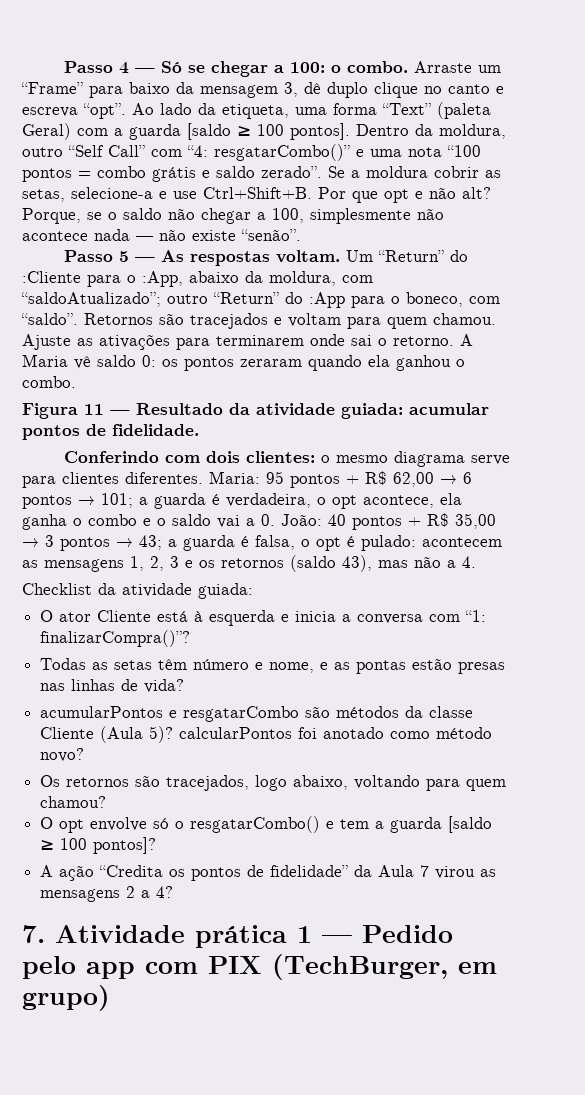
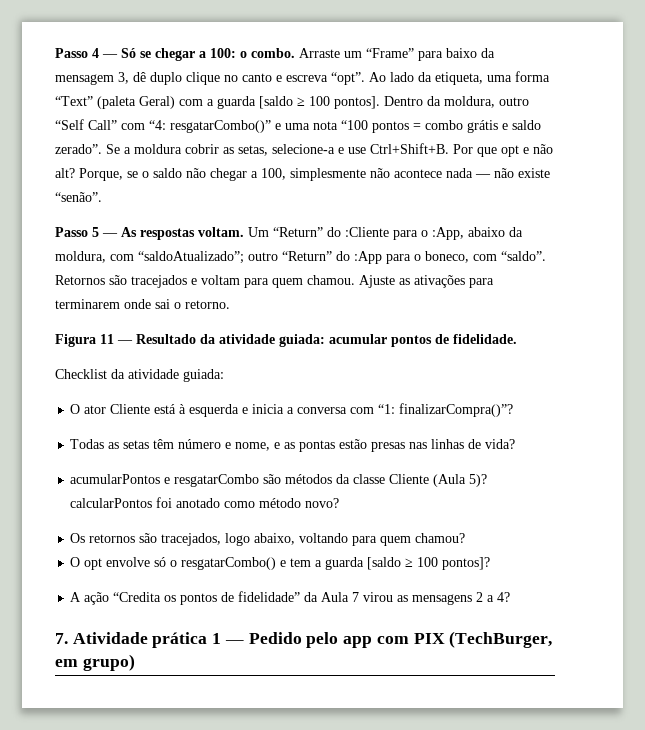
[460,334,473,346] [22,354,465,371] [22,376,76,388] A Maria vê saldo 0: os pontos zeraram quando ela ganhou o combo. -> (230, 304) none
[63,451,510,467] [22,471,472,488] [22,493,462,509] [22,513,496,530] [22,535,502,551] [22,555,476,572] // Conferindo com dois clientes: o mesmo diagrama serve para clientes diferentes. Maria: 95 pontos + R$ 62,00 → 6 pontos → 101; a guarda é verdadeira, o opt acontece, ela ganha o combo e o saldo vai a 0. João: 40 pontos + R$ 35,00 → 3 pontos → 43; a guarda é falsa, o opt é pulado: acontecem as mensagens 1, 2, 3 e os retornos (saldo 43), mas não a 4. -> (517, 339) none

